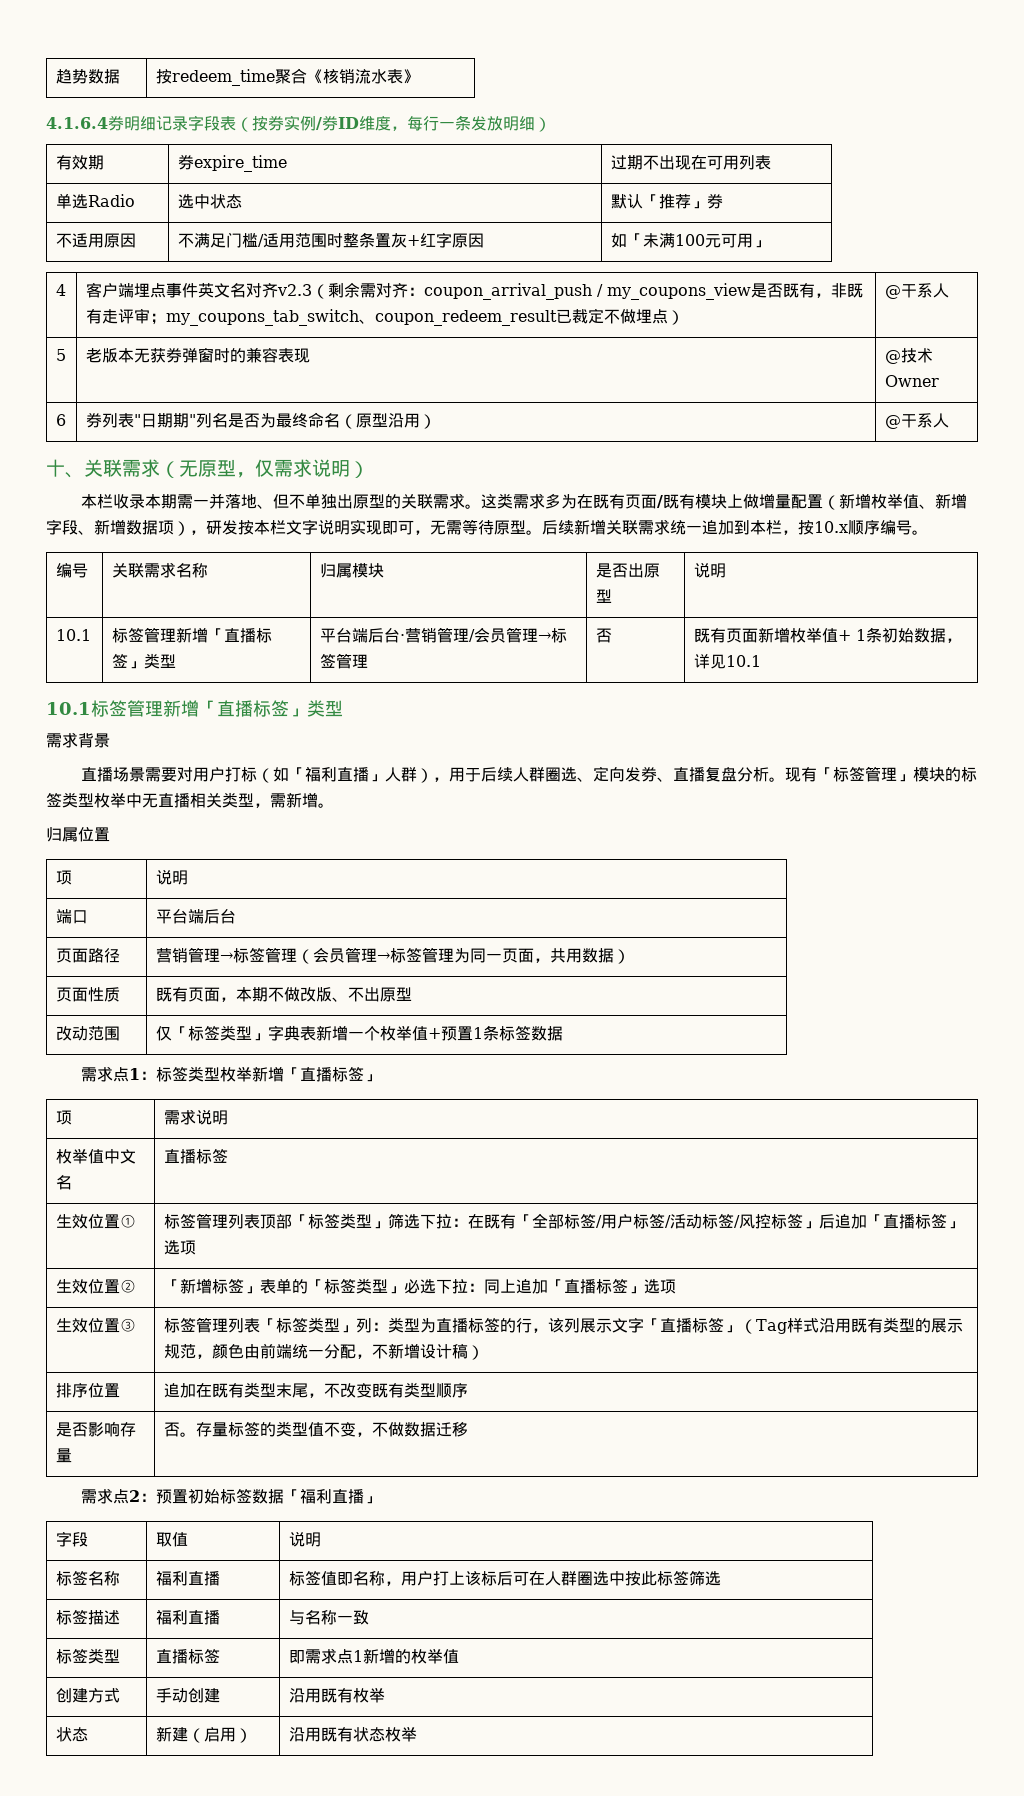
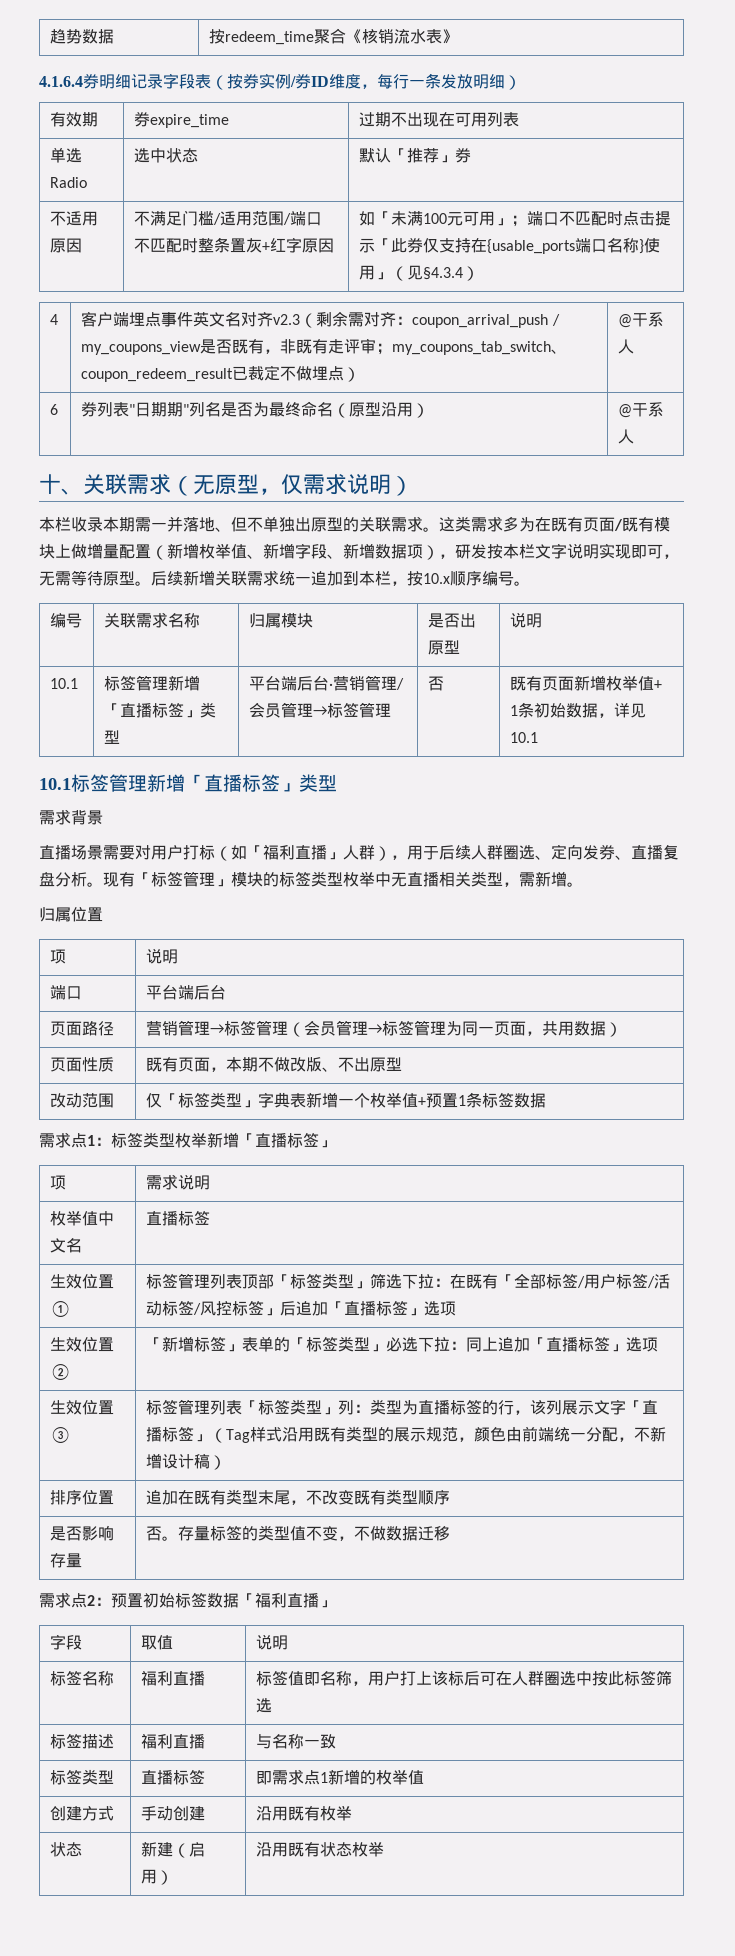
(327, 240) none -> [283,211,323,226] [134,238,183,253] /端口不匹配
(769, 244) none -> [511,211,672,227] [359,238,661,254] [359,265,480,281] ；端口不匹配时点击提示「此券仅支持在{usable_ports端口名称}使用」（见§4.3.4）
[55,349,66,361] [85,347,310,363] [884,348,933,364] [884,375,939,387] // 5 | 老版本无获券弹窗时的兼容表现 | @技术Owner -> (635, 346) none

